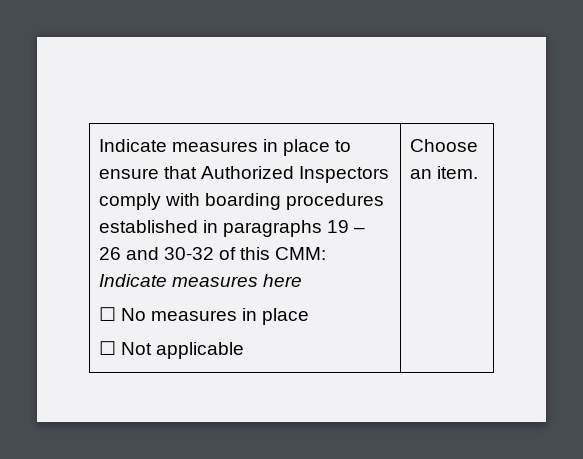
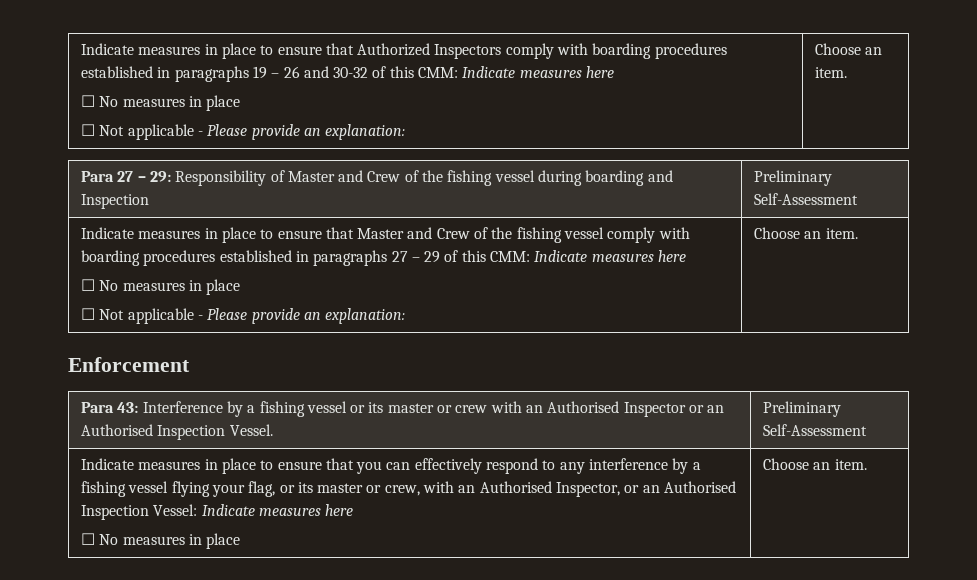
(244, 350) none -> [197,124,406,140] [814,43,883,55] [814,67,847,78] [80,170,673,186] [80,194,149,209] [753,170,832,186] [753,193,858,205] [80,227,690,243] [80,250,687,266] [80,279,241,295] [80,308,406,324] [753,227,858,239] [68,357,190,372] [80,401,725,417] [80,424,273,440] [762,401,841,417] [762,424,867,436] [80,458,701,474] [80,481,737,497] [80,504,354,520] [80,533,241,549] - Please provide an explanation: | Choose an item. // Para 27 – 29: Responsibility of Master and Crew of the fishing vessel during boarding and Inspection | Preliminary Self-Assessment // Indicate measures in place to ensure that Master and Crew of the fishing vessel comply with boarding procedures established in paragraphs 27 – 29 of this CMM: Indicate measures here // ☐ No measures in place // ☐ Not applicable - Please provide an explanation: | Choose an item. // Enforcement // Para 43: Interference by a fishing vessel or its master or crew with an Authorised Inspector or an Authorised Inspection Vessel. | Preliminary Self-Assessment // Indicate measures in place to ensure that you can effectively respond to any interference by a fishing vessel flying your flag, or its master or crew, with an Authorised Inspector, or an Authorised Inspection Vessel: Indicate measures here // ☐ No measures in place

